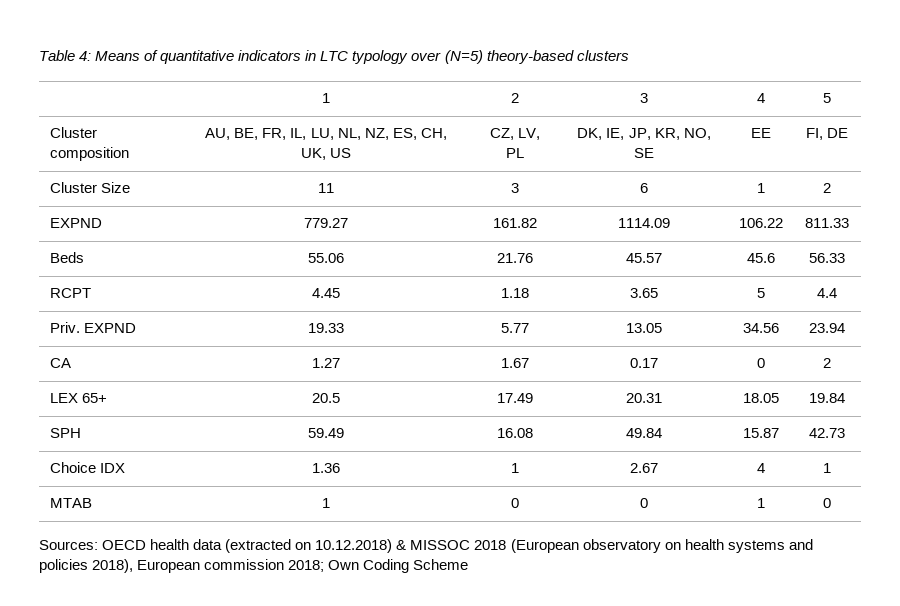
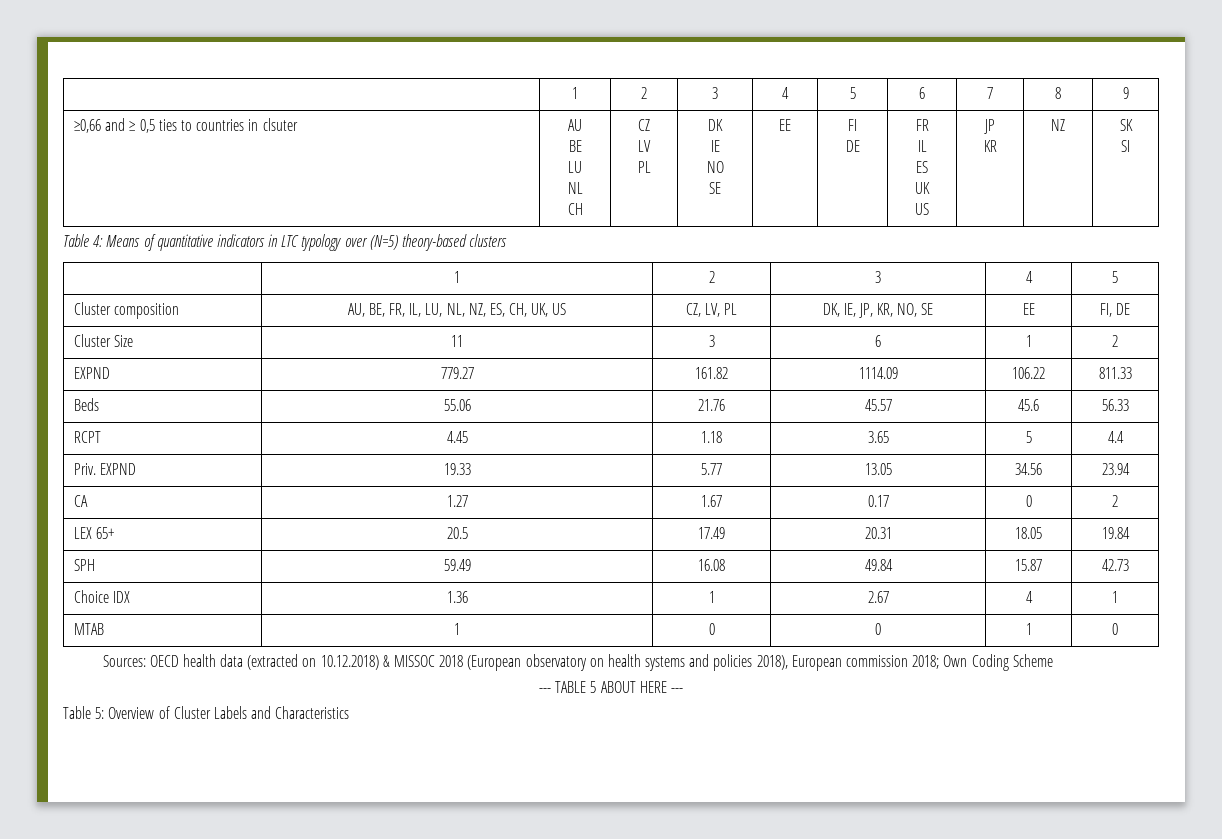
(39, 55) none -> [572,87,578,99] [641,87,647,99] [712,87,718,99] [782,87,789,99] [849,87,856,99] [919,87,925,99] [987,87,993,99] [1055,87,1061,99] [1122,87,1129,99] [74,118,298,133] [568,119,582,131] [568,140,582,152] [568,161,582,173] [567,182,583,194] [567,203,583,215] [638,119,650,131] [638,140,651,152] [637,161,651,173] [708,119,723,131] [710,140,720,152] [706,161,724,173] [709,182,721,194] [779,119,791,131] [848,119,857,131] [845,140,860,152] [915,119,929,131] [917,140,927,152] [916,161,928,173] [915,182,930,194] [915,203,929,215] [984,119,995,134] [983,140,997,152] [1051,119,1065,131] [1119,119,1133,131] [1121,140,1130,152] | 1 | 2 | 3 | 4 | 5 | 6 | 7 | 8 | 9 // ≥0,66 and ≥ 0,5 ties to countries in clsuter | AU // BE // LU // NL // CH | CZ // LV // PL | DK // IE // NO // SE | EE | FI // DE | FR // IL // ES // UK // US | JP // KR | NZ | SK // SI //
(469, 564) none -> [539,681,683,693] [63,706,350,719] // --- TABLE 5 ABOUT HERE --- // Table 5: Overview of Cluster Labels and Characteristics

